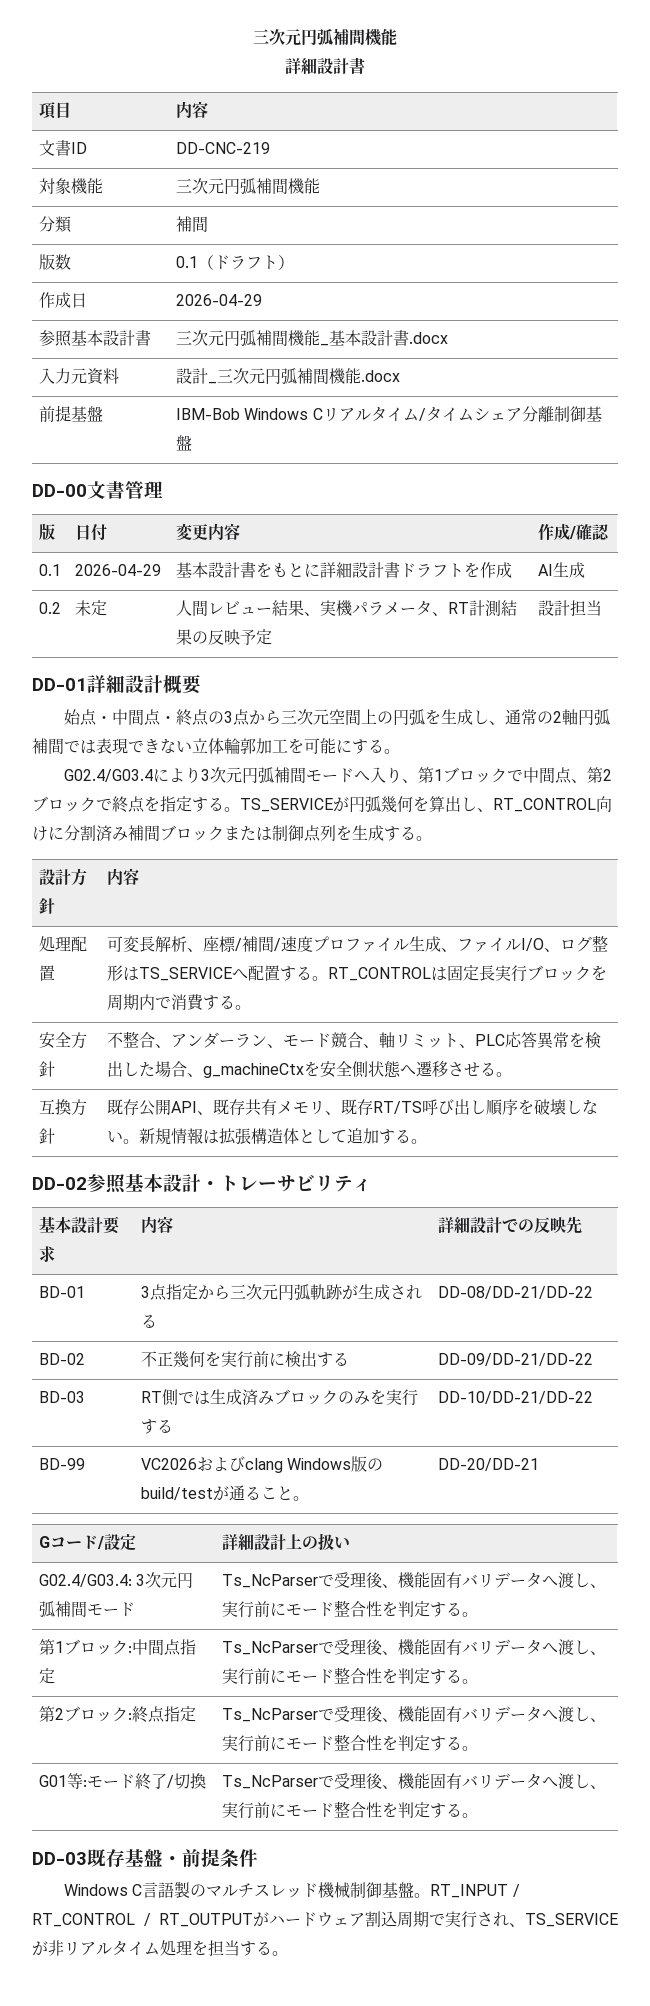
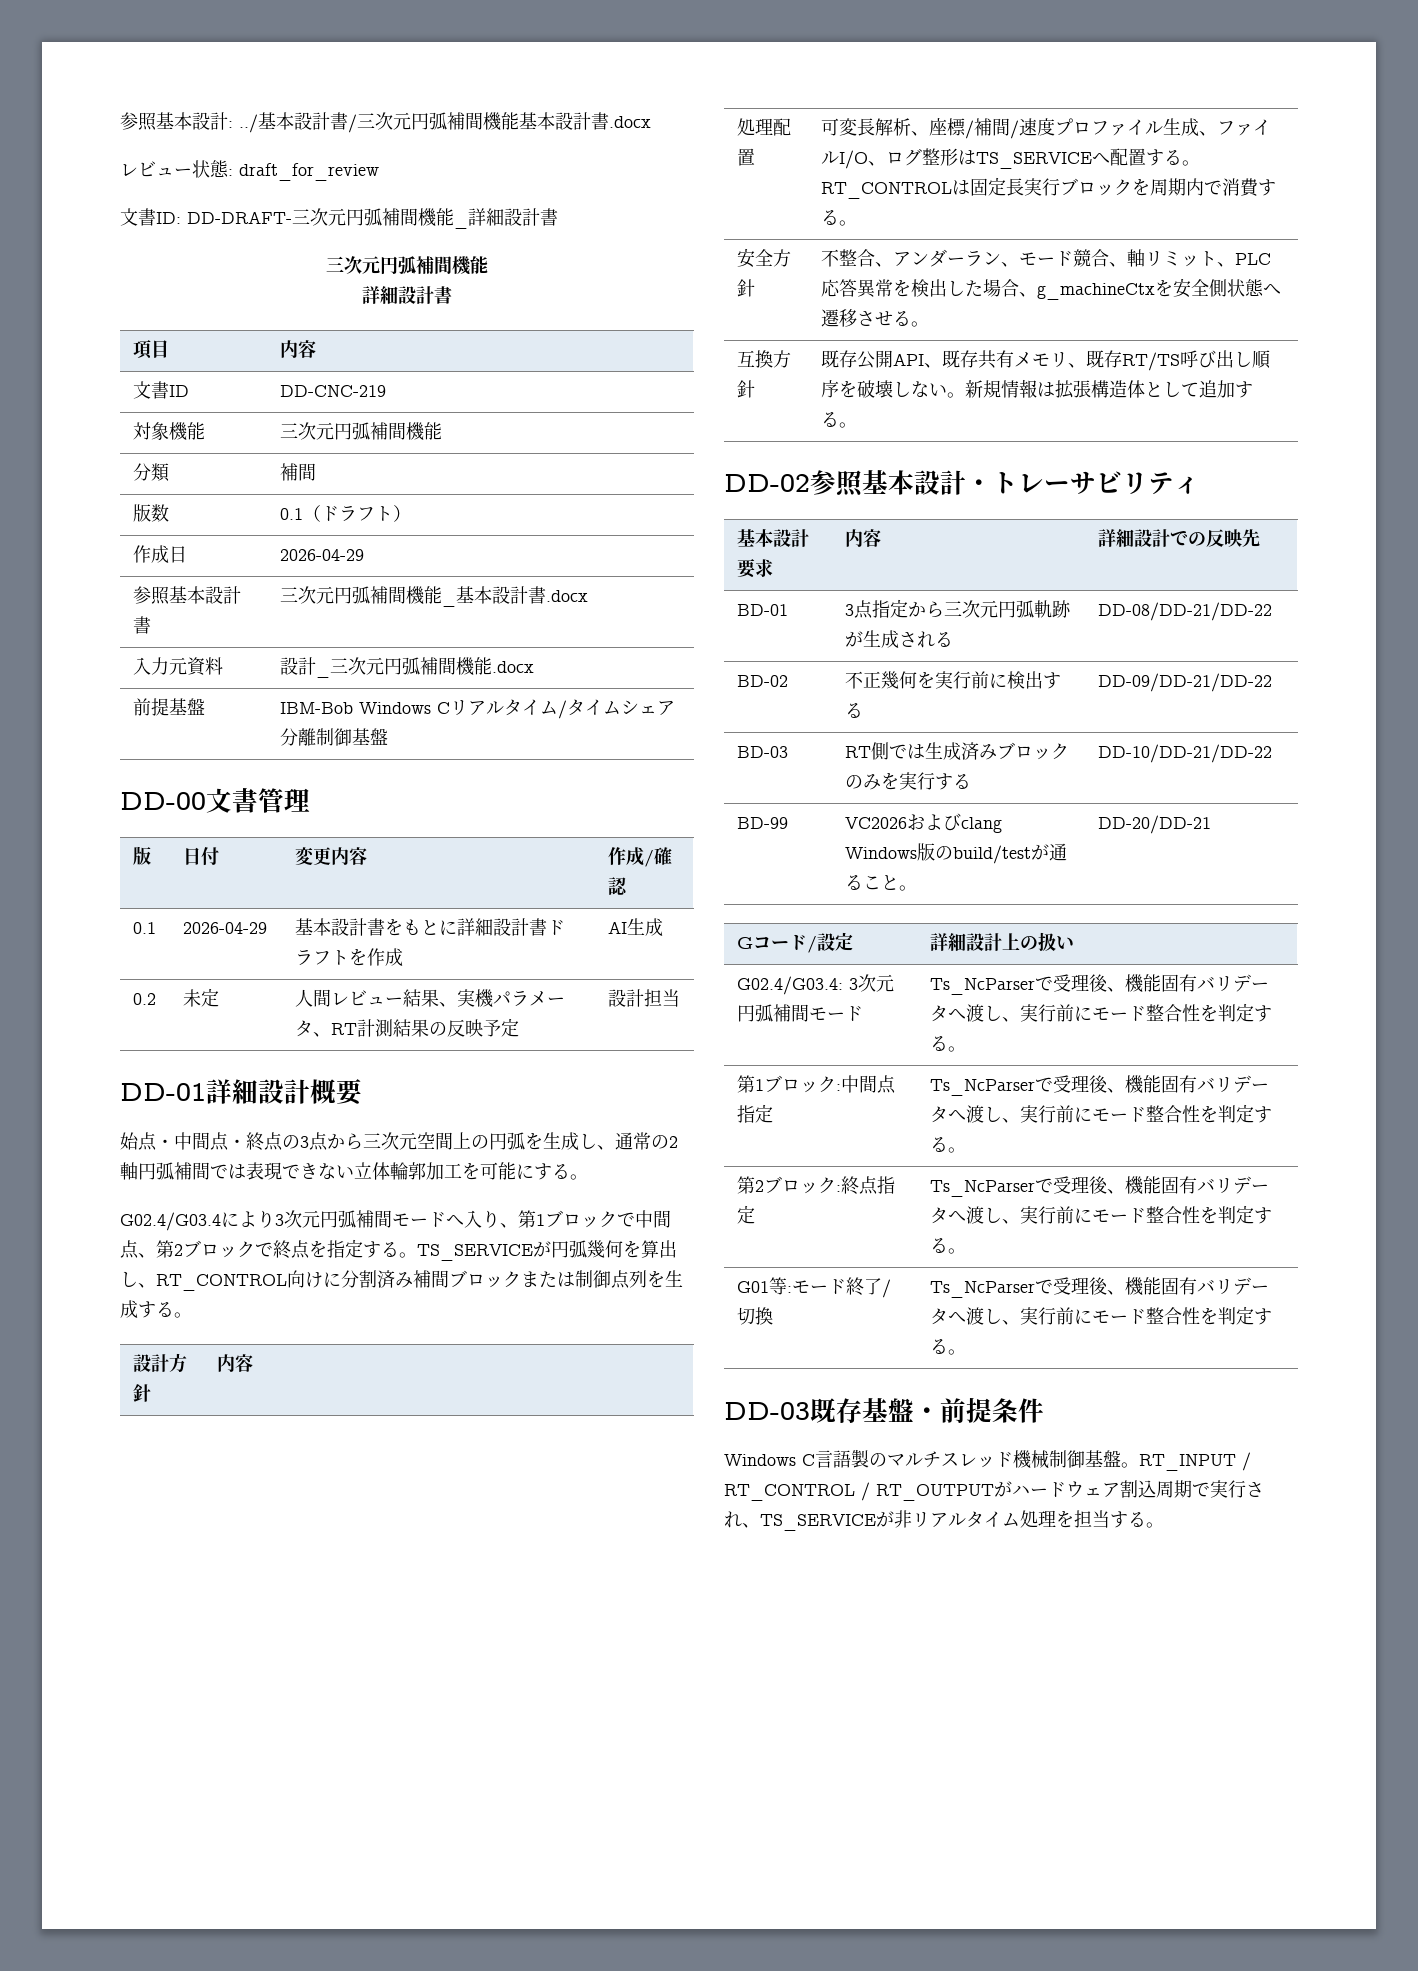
(253, 36) none -> [120,112,651,133] [120,160,379,181] [120,208,558,229] 参照基本設計: ../基本設計書/三次元円弧補間機能基本設計書.docx // レビュー状態: draft_for_review // 文書ID: DD-DRAFT-三次元円弧補間機能_詳細設計書 //

